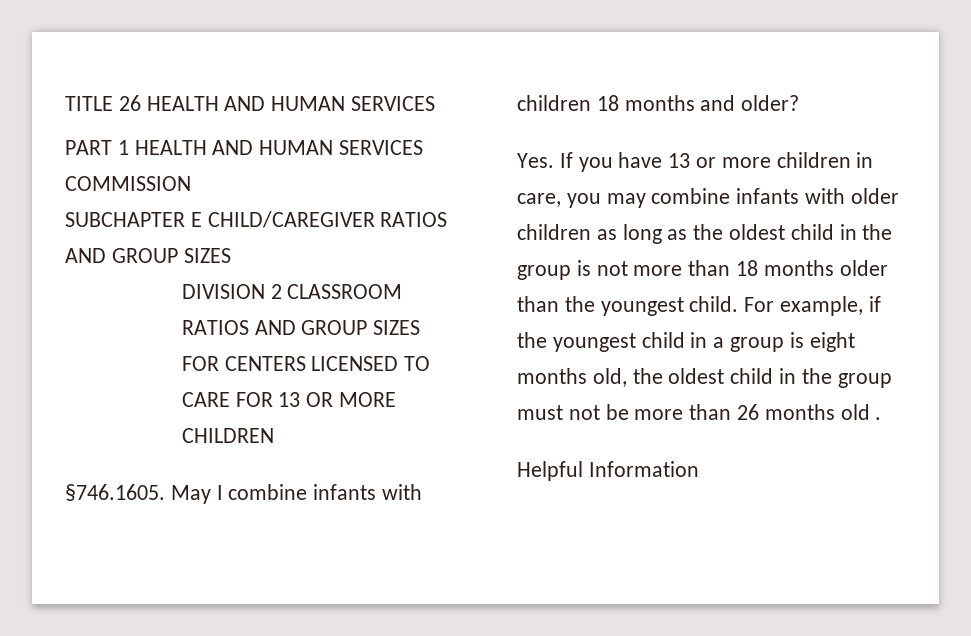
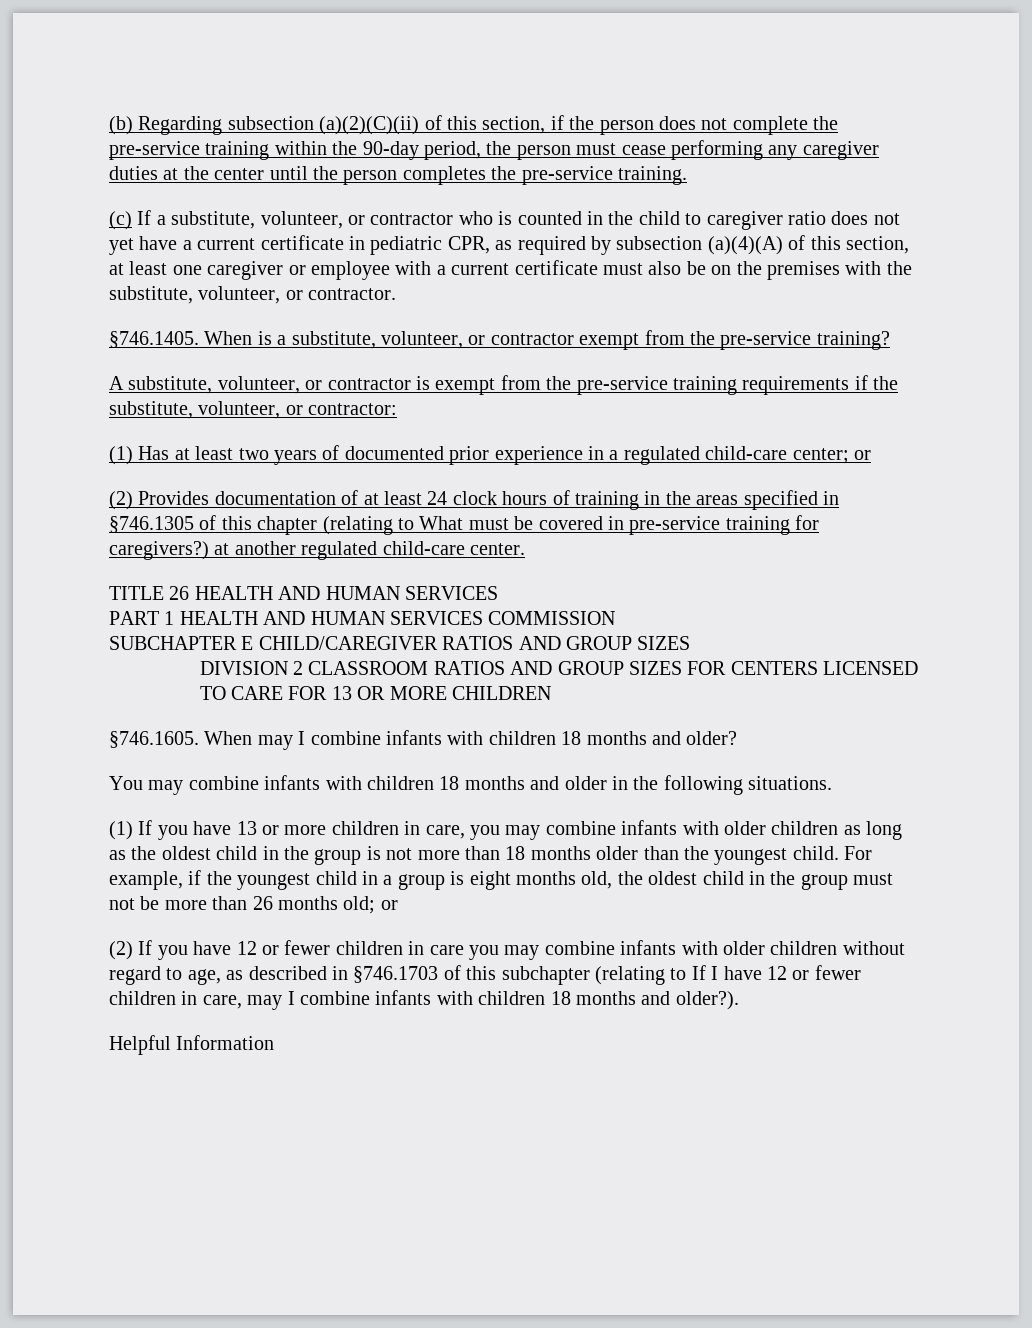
(65, 103) none -> [109,115,839,135] [109,140,879,160] [109,166,687,185] [109,210,900,230] [109,235,909,255] [109,260,912,280] [109,286,397,304] [109,330,890,350] [109,375,899,395] [109,401,398,419] [109,445,871,465] [109,490,839,510] [109,515,820,535] [109,541,525,560] (b) Regarding subsection (a)(2)(C)(ii) of this section, if the person does not complete the pre-service training within the 90-day period, the person must cease performing any caregiver duties at the center until the person completes the pre-service training. // (c) If a substitute, volunteer, or contractor who is counted in the child to caregiver ratio does not yet have a current certificate in pediatric CPR, as required by subsection (a)(4)(A) of this section, at least one caregiver or employee with a current certificate must also be on the premises with the substitute, volunteer, or contractor. // §746.1405. When is a substitute, volunteer, or contractor exempt from the pre-service training? // A substitute, volunteer, or contractor is exempt from the pre-service training requirements if the substitute, volunteer, or contractor: // (1) Has at least two years of documented prior experience in a regulated child-care center; or // (2) Provides documentation of at least 24 clock hours of training in the areas specified in §746.1305 of this chapter (relating to What must be covered in pre-service training for caregivers?) at another regulated child-care center. //
[170,485,211,504] May -> [204,731,293,750] When may
[517,153,554,168] Yes. -> [109,775,833,795] [109,821,133,840] You may combine infants with children 18 months and older in the following situations. // (1)
[840,404,882,420] old . -> [343,896,398,914] [109,940,905,960] [109,965,861,985] [109,990,739,1010] old; or // (2) If you have 12 or fewer children in care you may combine infants with older children without regard to age, as described in §746.1703 of this subchapter (relating to If I have 12 or fewer children in care, may I combine infants with children 18 months and older?).

